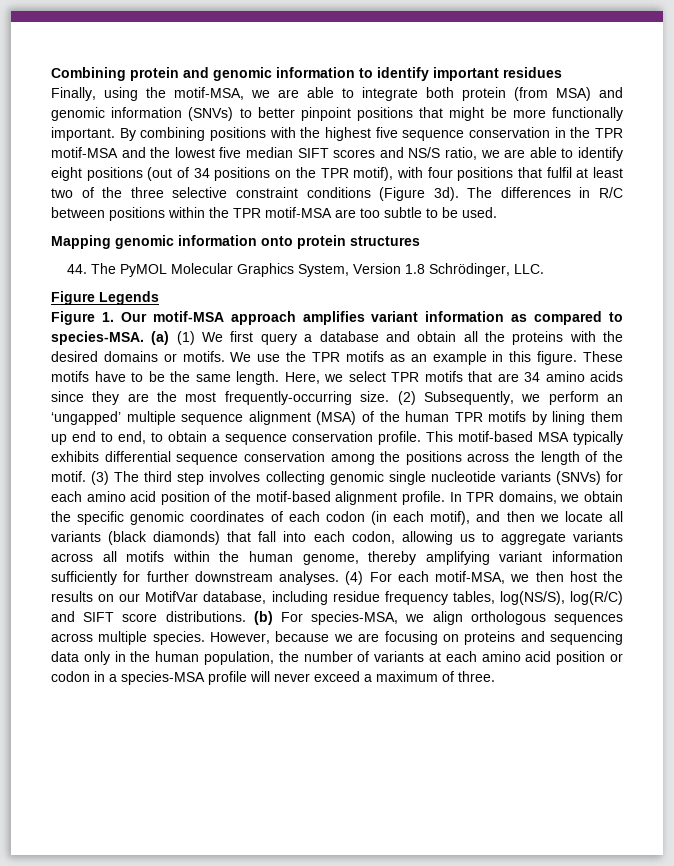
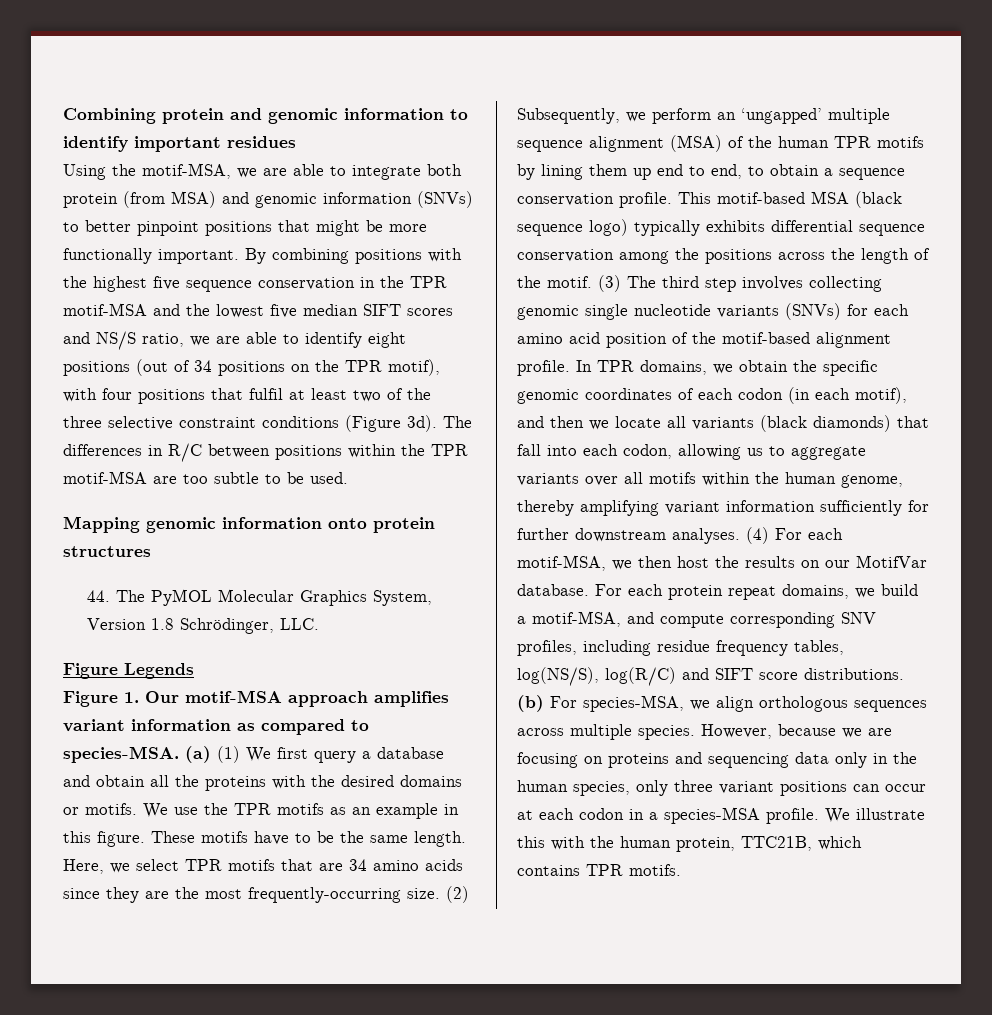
[51,87,138,101] Finally, using -> [63,164,106,180] Using
(569, 437) none -> [855,191,902,208] [517,219,628,236] (black sequence logo)
[51,553,93,562] across -> [585,476,618,486] over
[203,591,267,604] database, -> [517,584,918,600] [517,611,876,628] [517,640,577,656] database. For each protein repeat domains, we build a motif-MSA, and compute corresponding SNV profiles,
[204,651,623,665] [51,671,495,685] population, the number of variants at each amino acid position or codon in a species-MSA profile will never exceed a maximum of three. -> [573,780,926,796] [517,807,925,824] [517,836,862,852] [517,864,681,876] species, only three variant positions can occur at each codon in a species-MSA profile. We illustrate this with the human protein, TTC21B, which contains TPR motifs.

